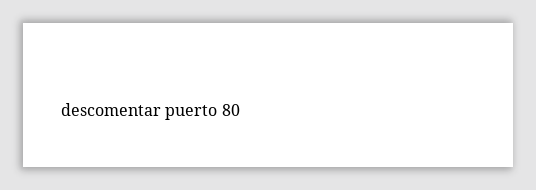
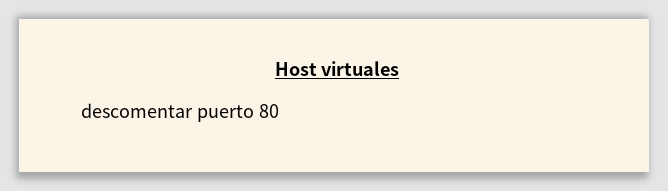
(61, 109) none -> [274,61,400,76] Host virtuales //

